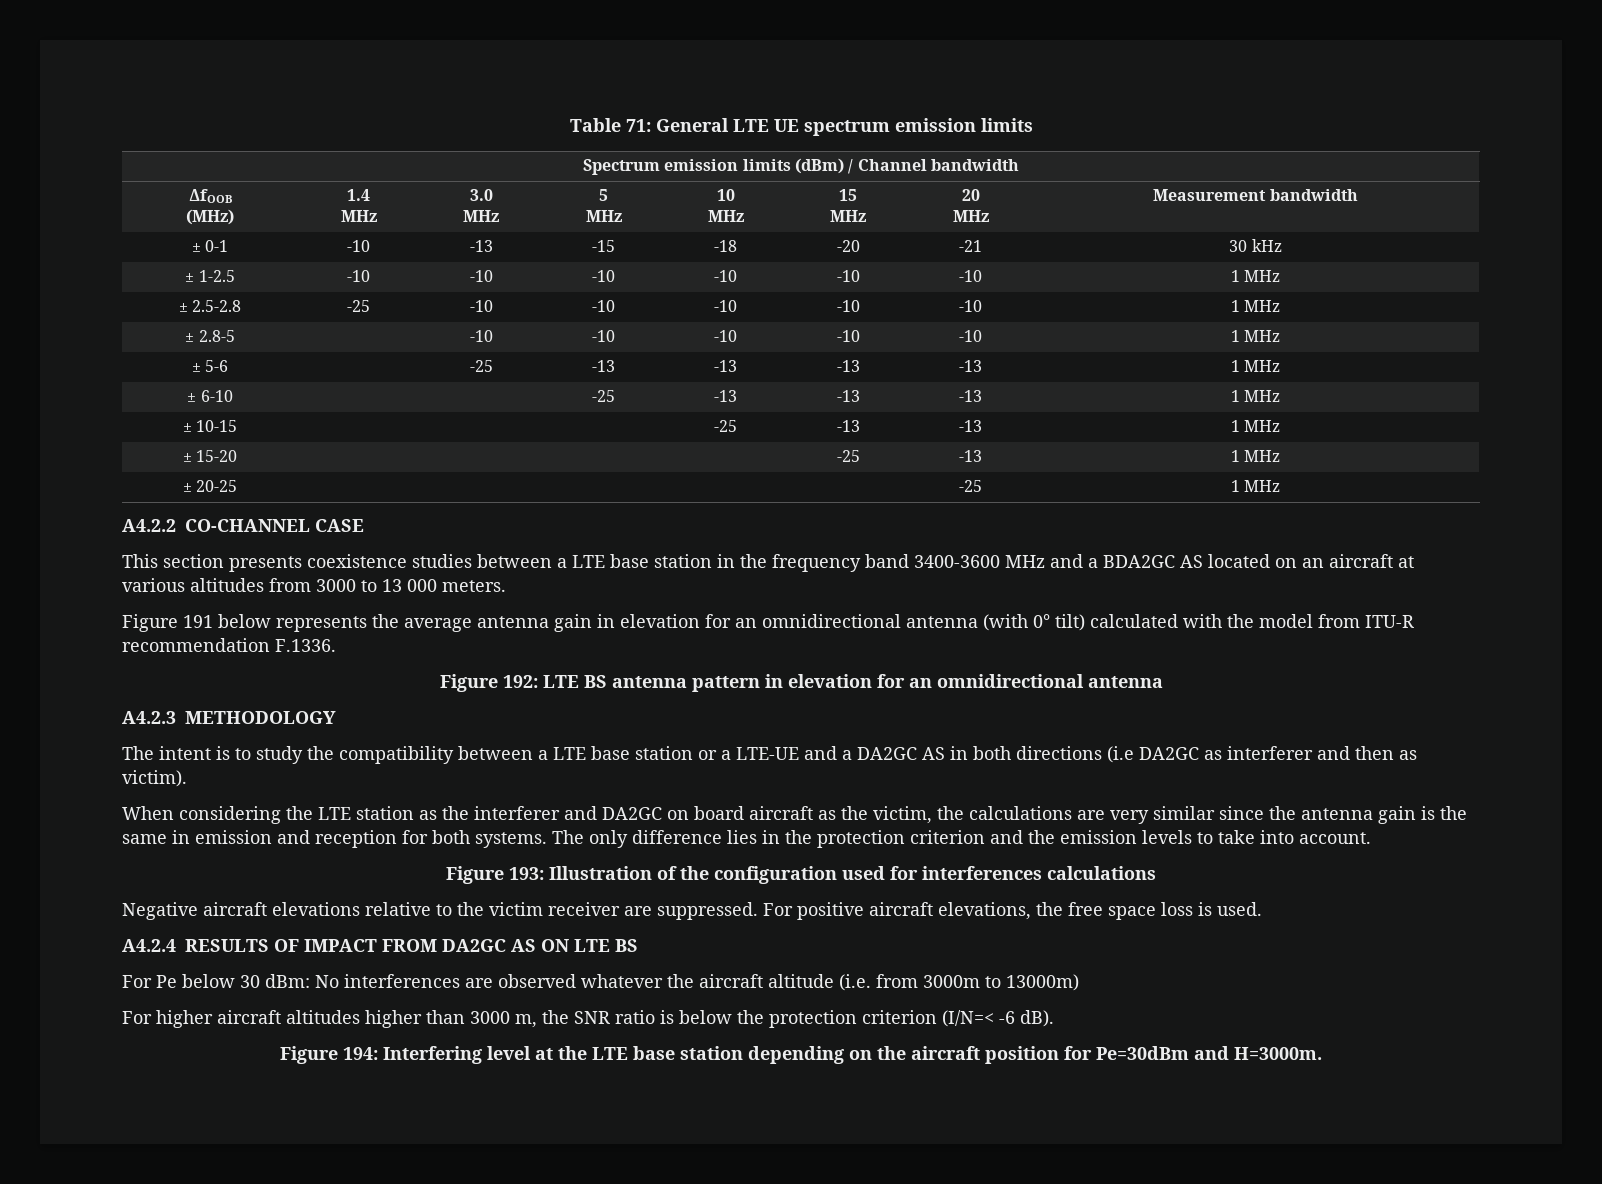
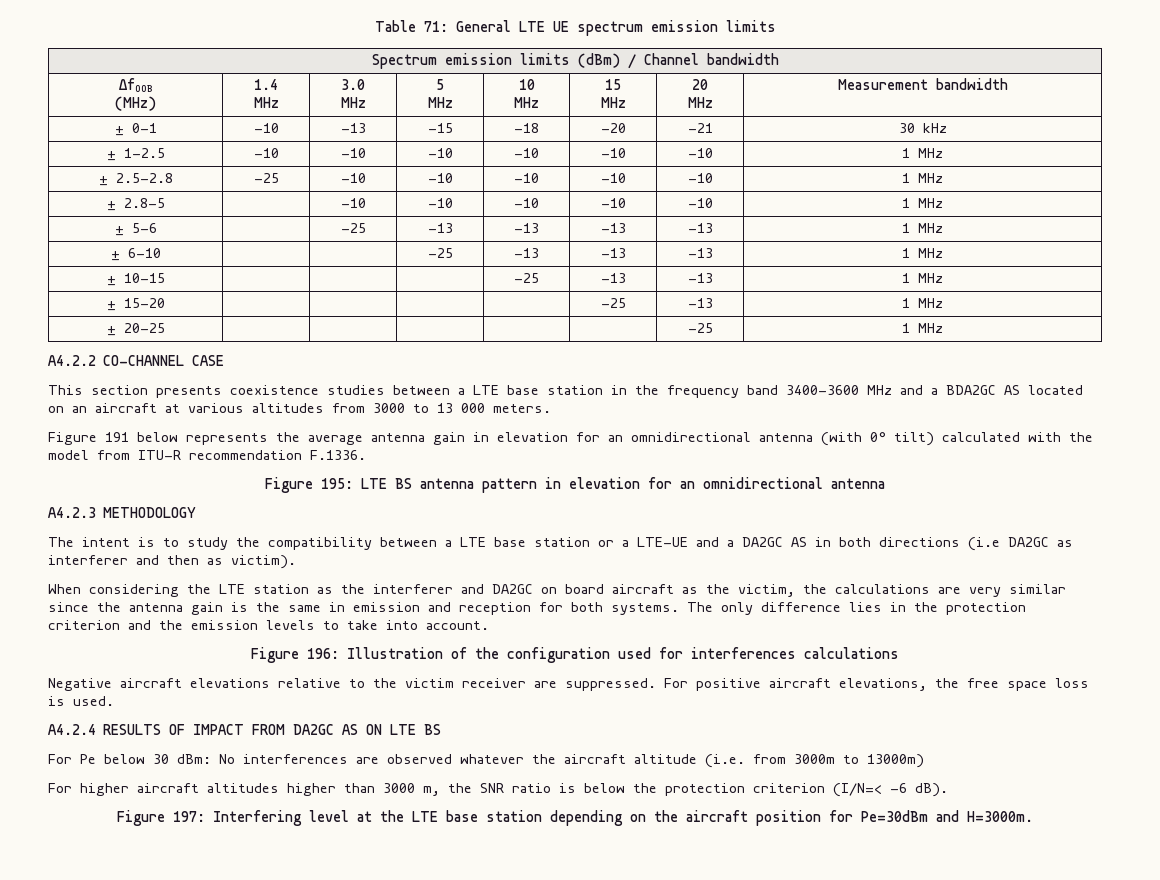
[502,675,538,688] 192: -> [321,478,353,489] 195:
[509,867,544,880] 193: -> [307,648,339,659] 196:
[343,1047,378,1060] 194: -> [173,811,205,822] 197:

